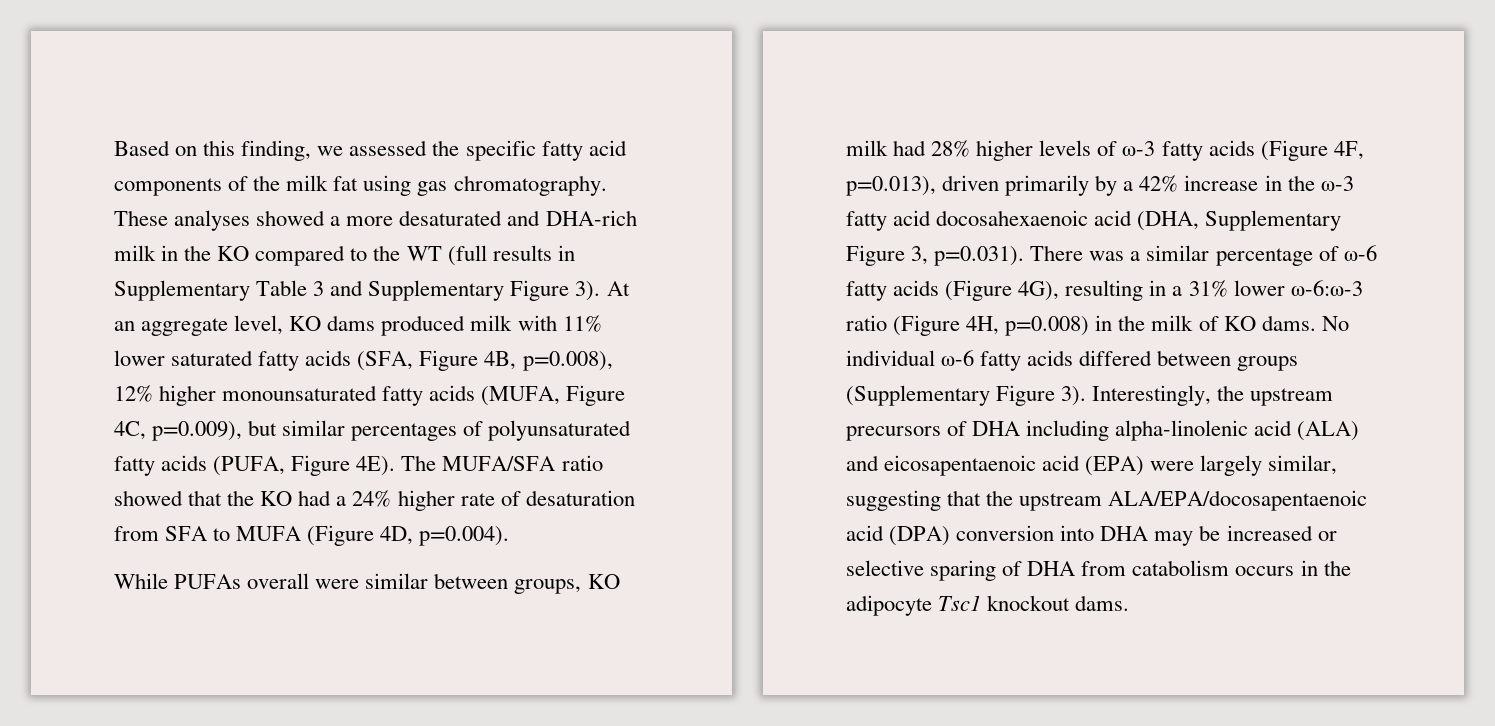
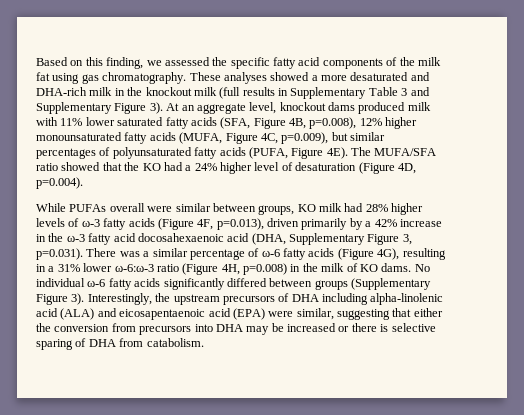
[217,245,442,266] KO compared to the WT -> [145,87,217,96] knockout milk
[289,316,322,331] KO -> [279,102,326,111] knockout
[460,493,495,506] rate -> [254,162,280,171] level
[114,526,302,541] from SFA to MUFA -> (357, 166) none
(1074, 358) none -> [163,278,225,290] significantly
[1200,455,1263,476] largely -> (294, 314) none
[986,490,1368,511] [846,525,1055,546] the upstream ALA/EPA/docosapentaenoic acid (DPA) conversion -> [413,308,443,317] [36,323,192,335] either the conversion from precursors
(1337, 536) none -> [351,323,389,332] there is
[1132,560,1351,576] [846,595,1130,616] catabolism occurs in the adipocyte Tsc1 knockout dams. -> [146,338,204,347] catabolism.

